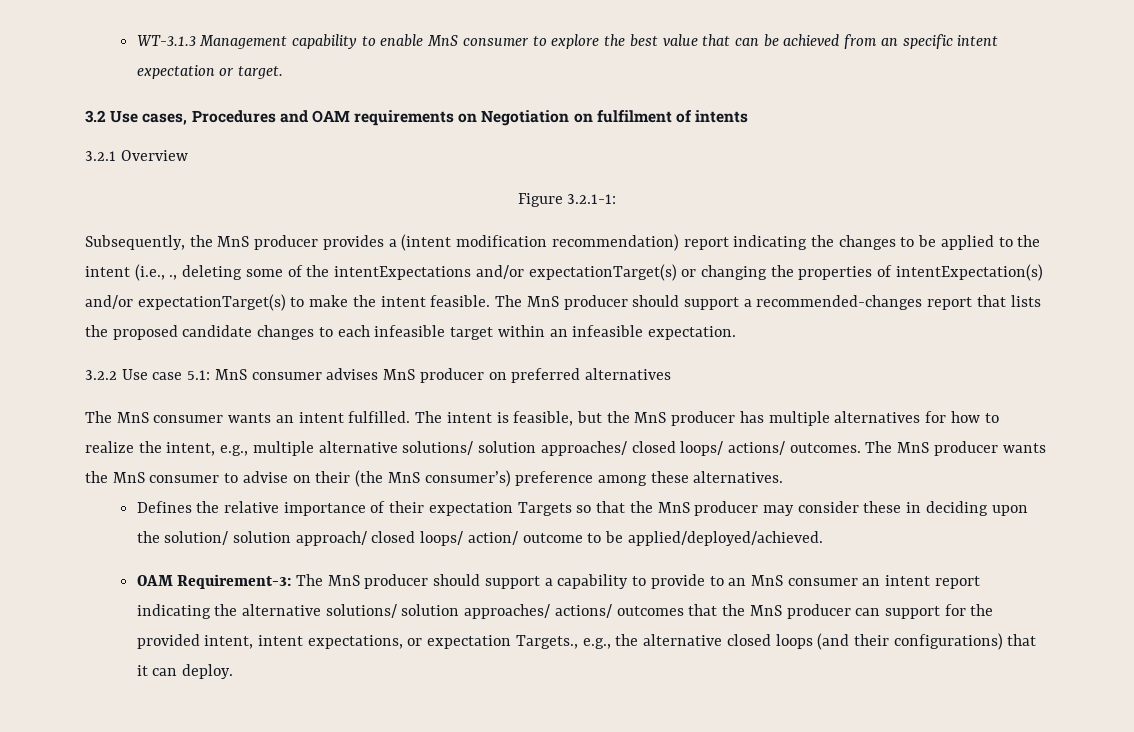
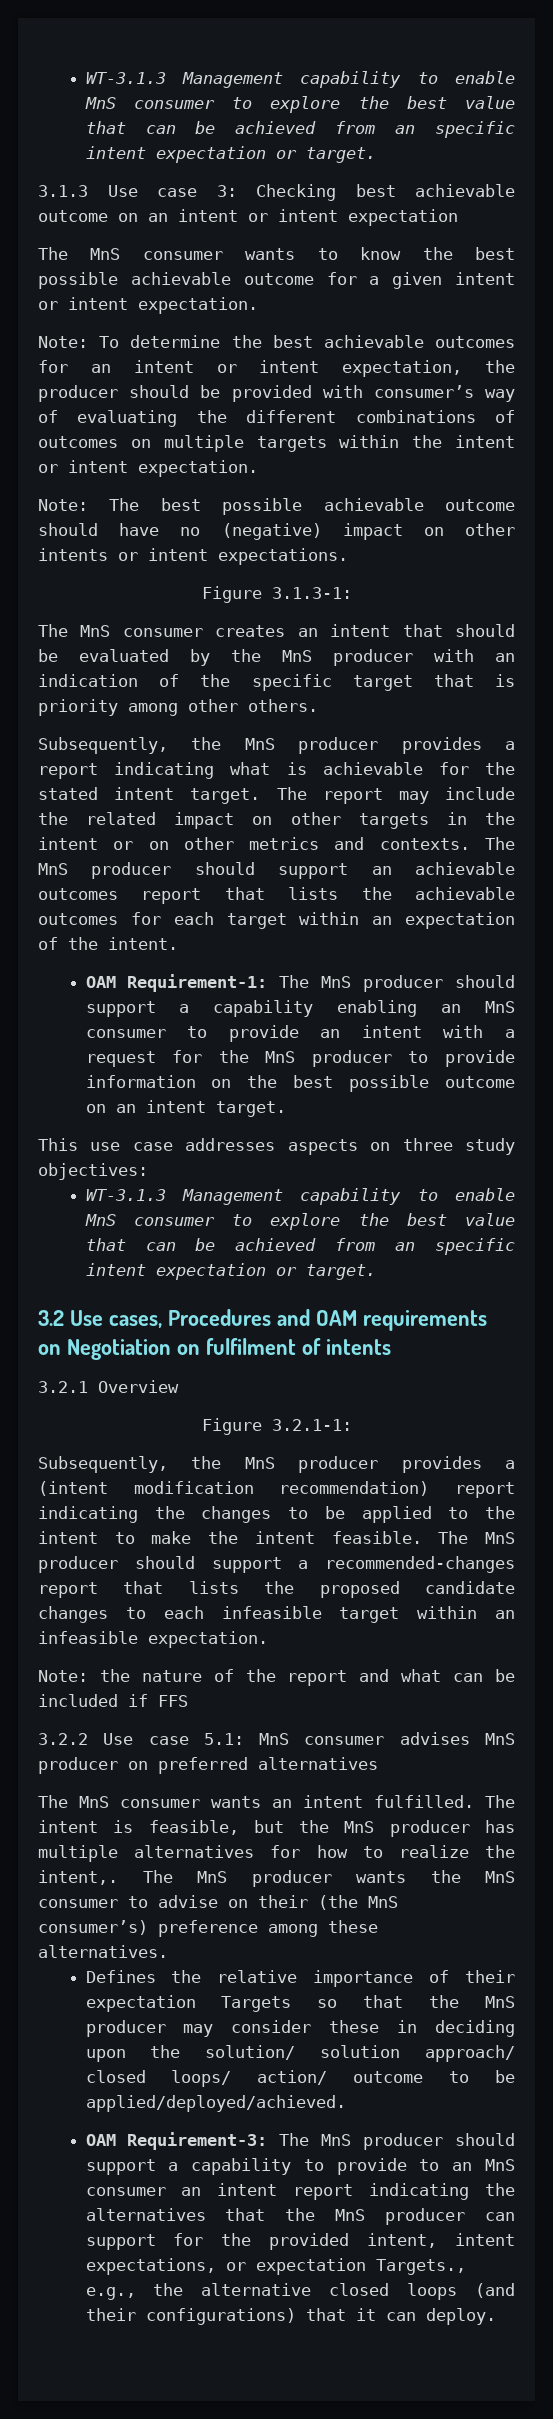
(284, 72) none -> [38,184,515,201] [38,209,458,226] [38,247,515,260] [38,272,515,289] [38,297,258,314] [38,335,515,348] [38,360,515,377] [38,385,515,402] [38,410,515,427] [38,435,515,452] [38,460,258,477] [38,498,515,515] [38,523,515,540] [38,548,348,565] [201,586,352,603] [38,624,515,637] [38,649,515,666] [38,674,515,691] [38,699,318,716] [38,737,515,754] [38,762,515,779] [38,787,515,804] [38,812,515,829] [38,837,515,850] [38,862,515,879] [38,887,515,904] [38,912,515,929] [38,937,178,950] [85,974,515,992] [85,1000,515,1017] [85,1025,515,1042] [85,1050,515,1067] [85,1075,515,1092] [85,1100,286,1117] [38,1138,515,1155] [38,1163,148,1180] [85,1188,515,1205] [84,1213,515,1230] [85,1238,516,1255] [85,1263,376,1280] // 3.1.3 Use case 3: Checking best achievable outcome on an intent or intent expectation // The MnS consumer wants to know the best possible achievable outcome for a given intent or intent expectation. // Note: To determine the best achievable outcomes for an intent or intent expectation, the producer should be provided with consumer’s way of evaluating the different combinations of outcomes on multiple targets within the intent or intent expectation. // Note: The best possible achievable outcome should have no (negative) impact on other intents or intent expectations. // Figure 3.1.3-1: // The MnS consumer creates an intent that should be evaluated by the MnS producer with an indication of the specific target that is priority among other others. // Subsequently, the MnS producer provides a report indicating what is achievable for the stated intent target. The report may include the related impact on other targets in the intent or on other metrics and contexts. The MnS producer should support an achievable outcomes report that lists the achievable outcomes for each target within an expectation of the intent. // OAM Requirement-1: The MnS producer should support a capability enabling an MnS consumer to provide an intent with a request for the MnS producer to provide information on the best possible outcome on an intent target. // This use case addresses aspects on three study objectives: // WT-3.1.3 Management capability to enable MnS consumer to explore the best value that can be achieved from an specific intent expectation or target.
[134,264,1043,281] [85,294,286,311] (i.e., ., deleting some of the intentExpectations and/or expectationTarget(s) or changing the properties of intentExpectation(s) and/or expectationTarget(s) -> (98, 1537) none
(736, 333) none -> [38,1669,516,1686] [38,1694,188,1707] // Note: the nature of the report and what can be included if FFS
[166,441,861,456] intent, e.g., multiple alternative solutions/ solution approaches/ closed loops/ actions/ outcomes. -> [38,1870,118,1885] intent,.
[242,604,684,619] alternative solutions/ solution approaches/ actions/ outcomes -> [85,2208,206,2221] alternatives

